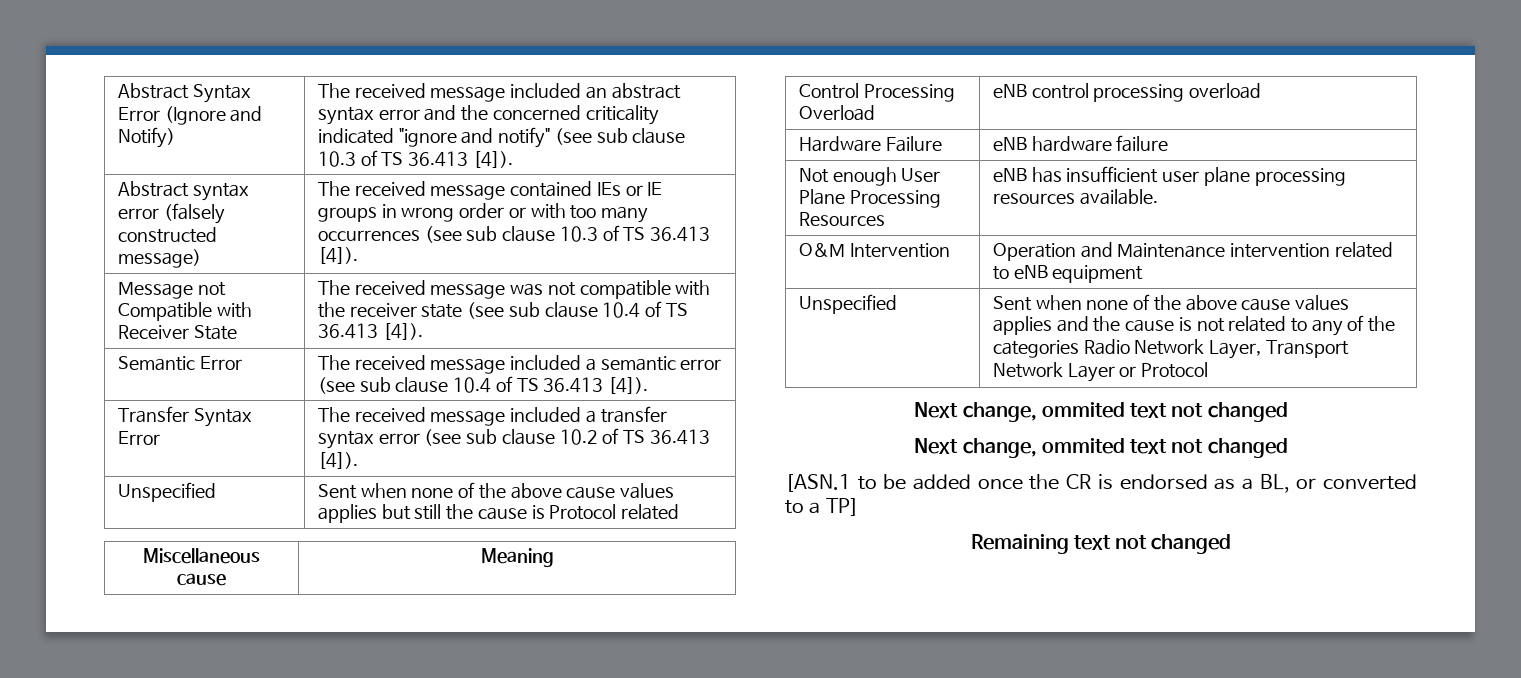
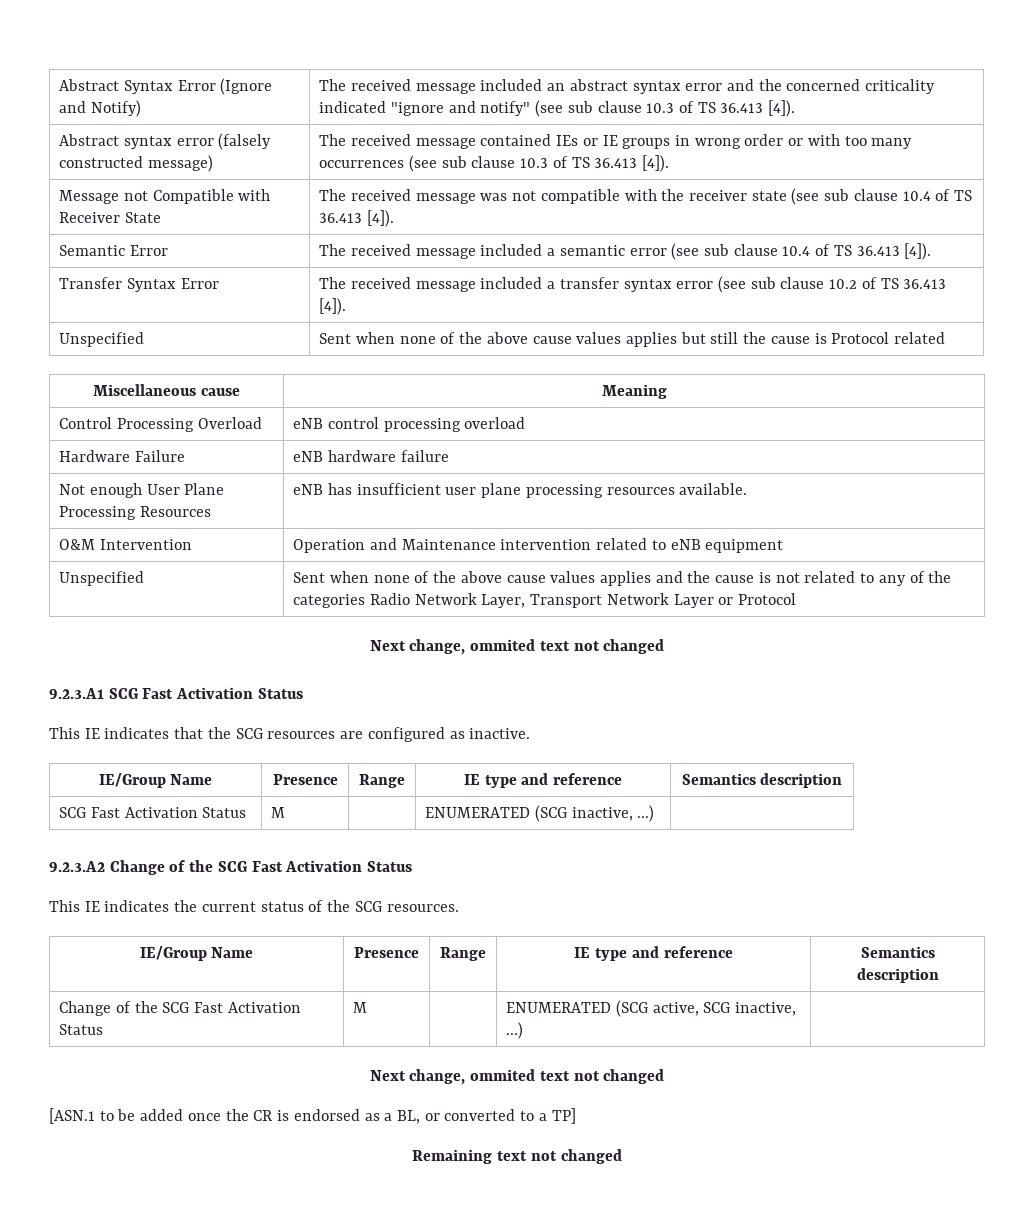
(1288, 412) none -> [49,687,303,699] [49,727,531,742] [98,773,213,788] [272,774,338,785] [359,774,405,788] [463,773,623,788] [681,773,843,788] [59,807,247,818] [271,807,286,818] [425,805,655,822] [49,860,413,875] [49,900,459,912] [139,946,254,961] [354,947,419,958] [440,947,486,961] [574,946,733,961] [860,946,935,958] [856,968,939,983] [59,1001,301,1016] [59,1024,104,1035] [353,1002,368,1013] [506,1000,797,1017] [506,1022,524,1039] // 9.2.3.A1 SCG Fast Activation Status // This IE indicates that the SCG resources are configured as inactive. // IE/Group Name | Presence | Range | IE type and reference | Semantics description // SCG Fast Activation Status | M | | ENUMERATED (SCG inactive, ...) | // 9.2.3.A2 Change of the SCG Fast Activation Status // This IE indicates the current status of the SCG resources. // IE/Group Name | Presence | Range | IE type and reference | Semantics description // Change of the SCG Fast Activation Status | M | | ENUMERATED (SCG active, SCG inactive, ...) |

